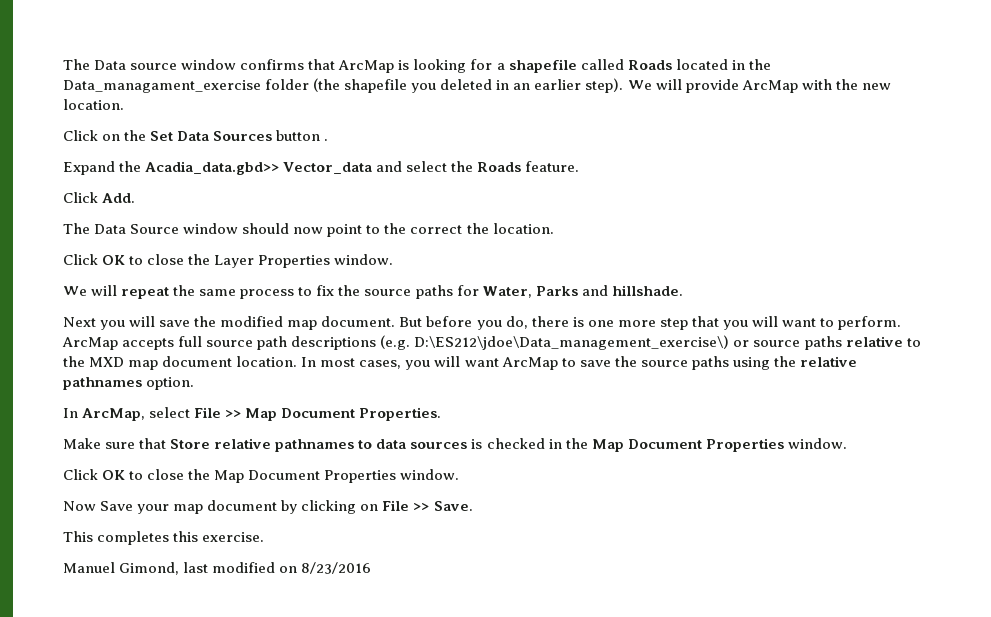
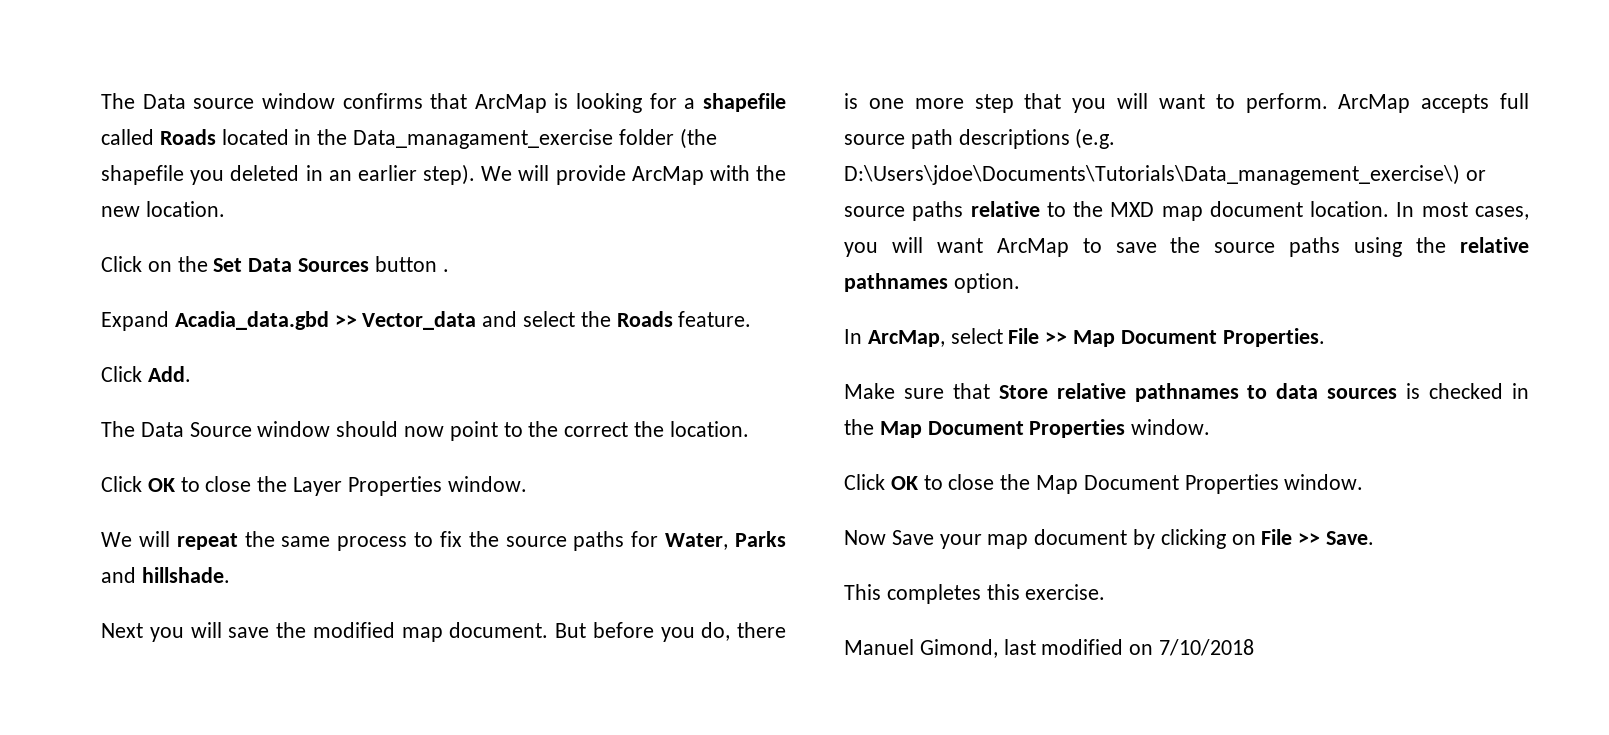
[119,161,280,175] the Acadia_data.gbd>> -> [174,311,357,330] Acadia_data.gbd >>
[414,335,730,350] D:\ES212\jdoe\Data_management_exercise\) -> [844,164,1460,185] D:\Users\jdoe\Documents\Tutorials\Data_management_exercise\)
[301,562,372,574] 8/23/2016 -> [1159,639,1255,656] 7/10/2018

